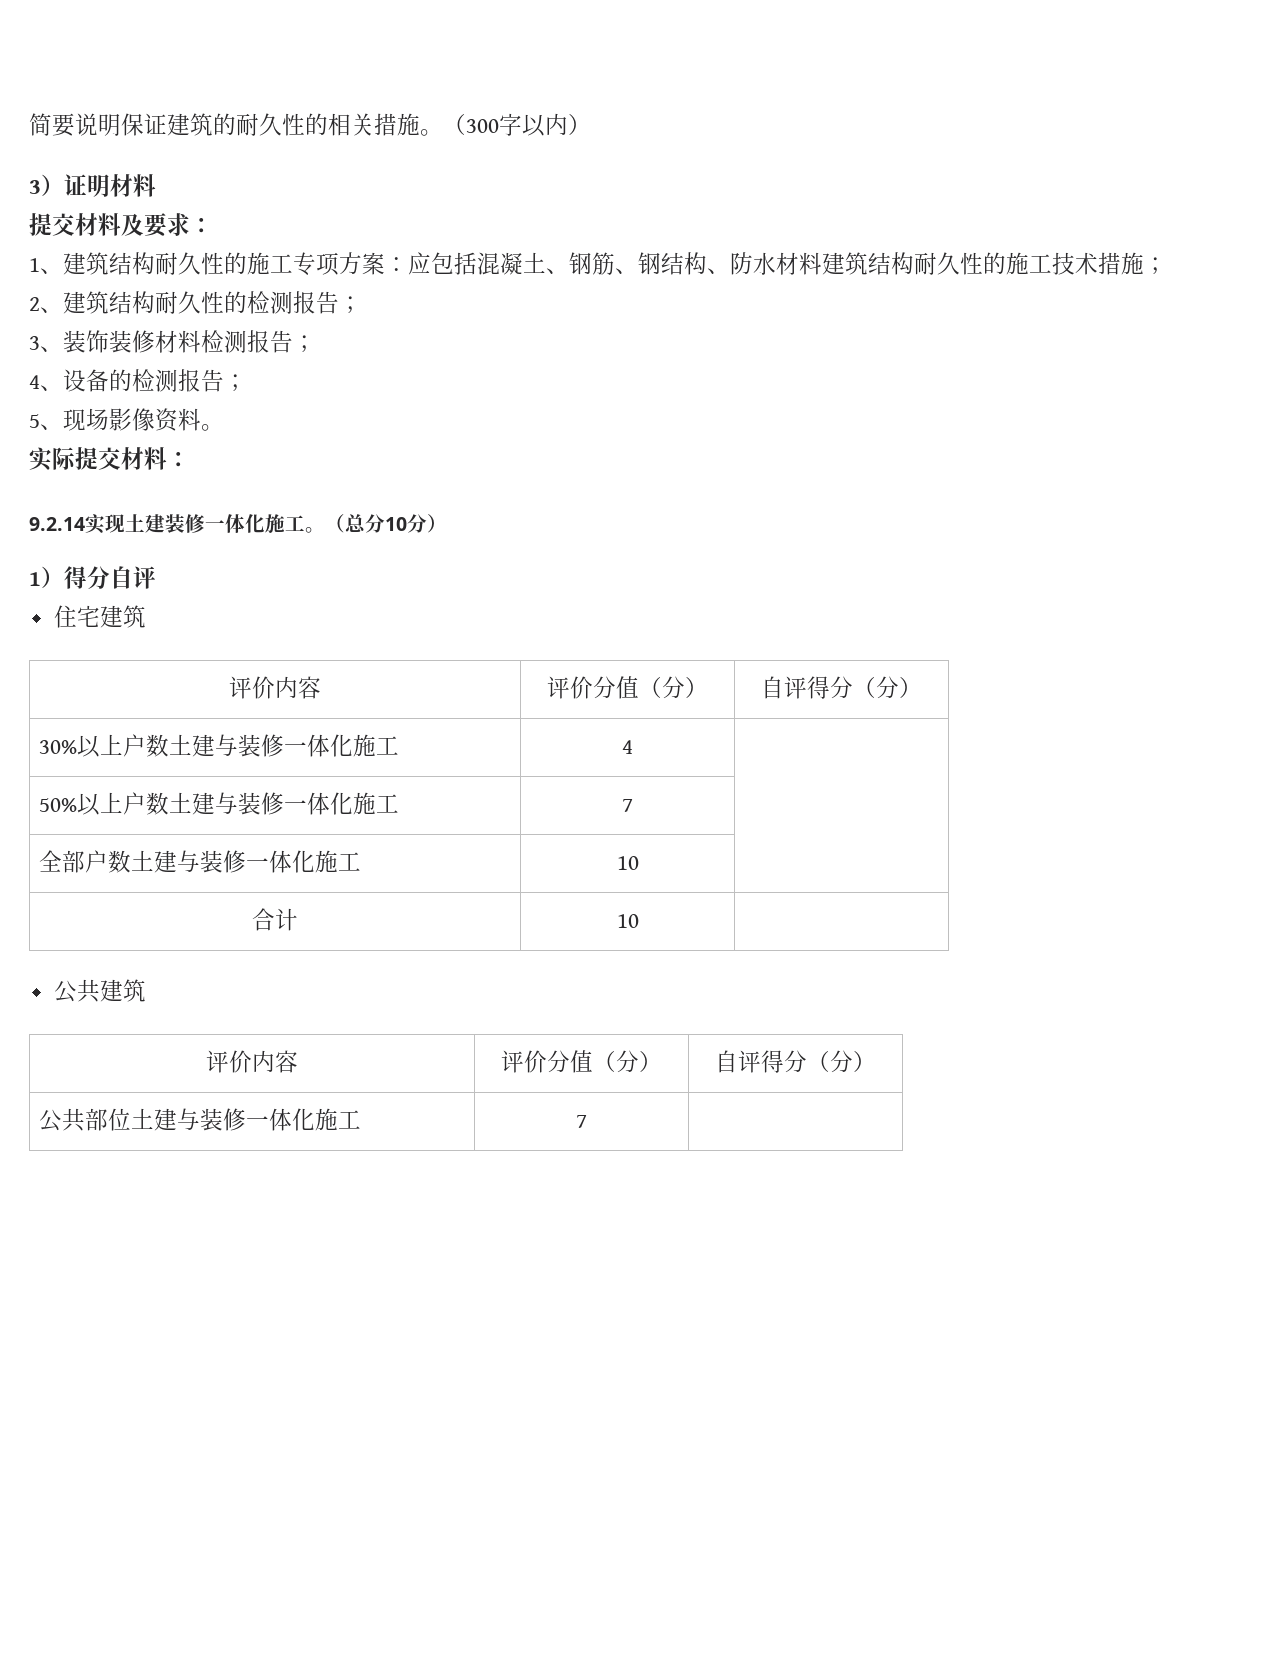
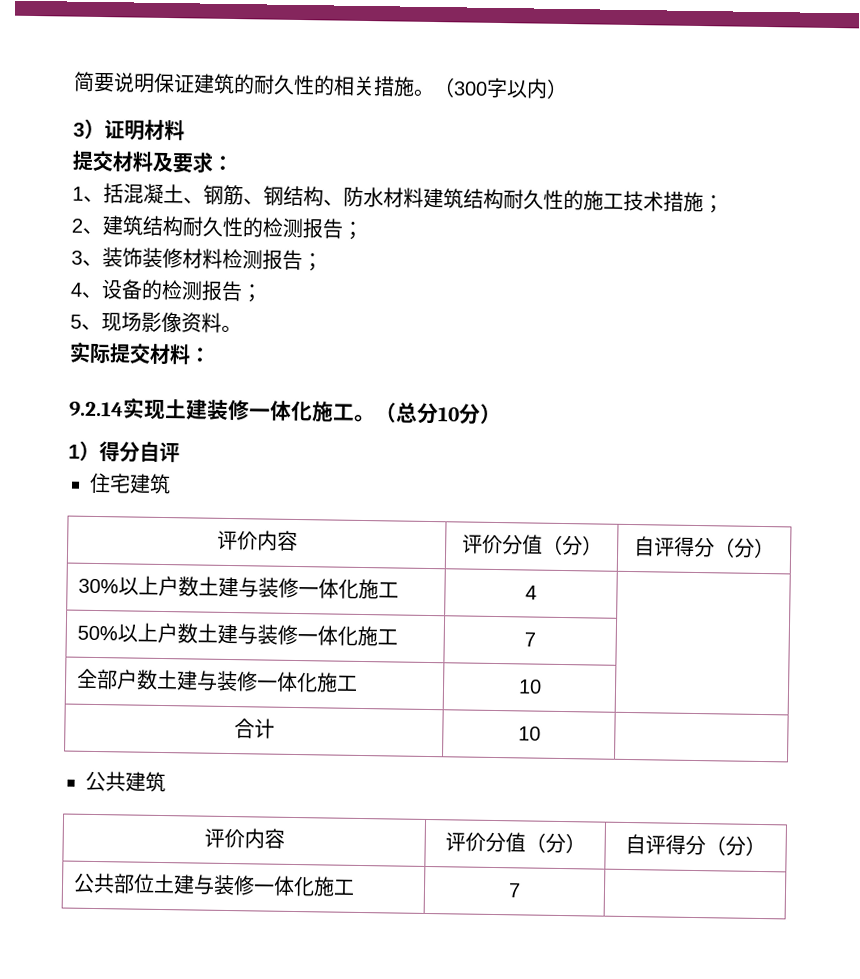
[63,252,454,276] 建筑结构耐久性的施工专项方案：应包 -> (104, 199) none

